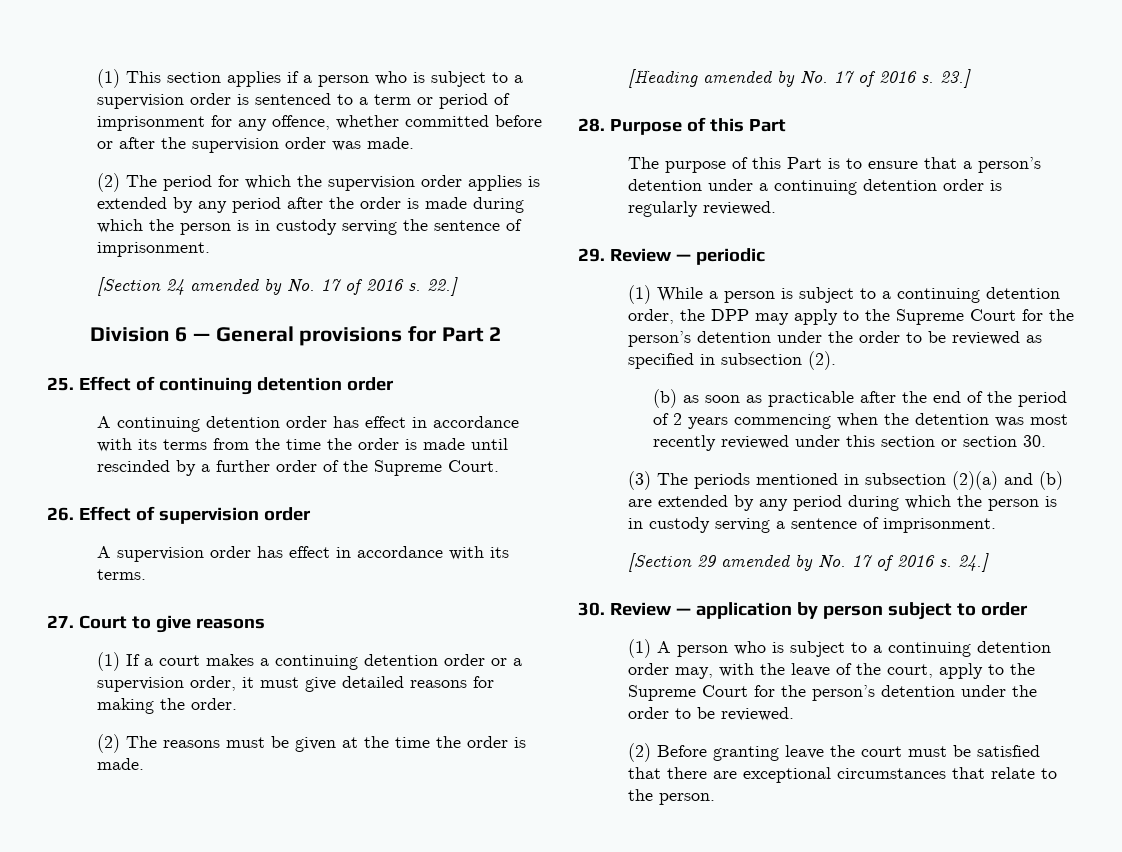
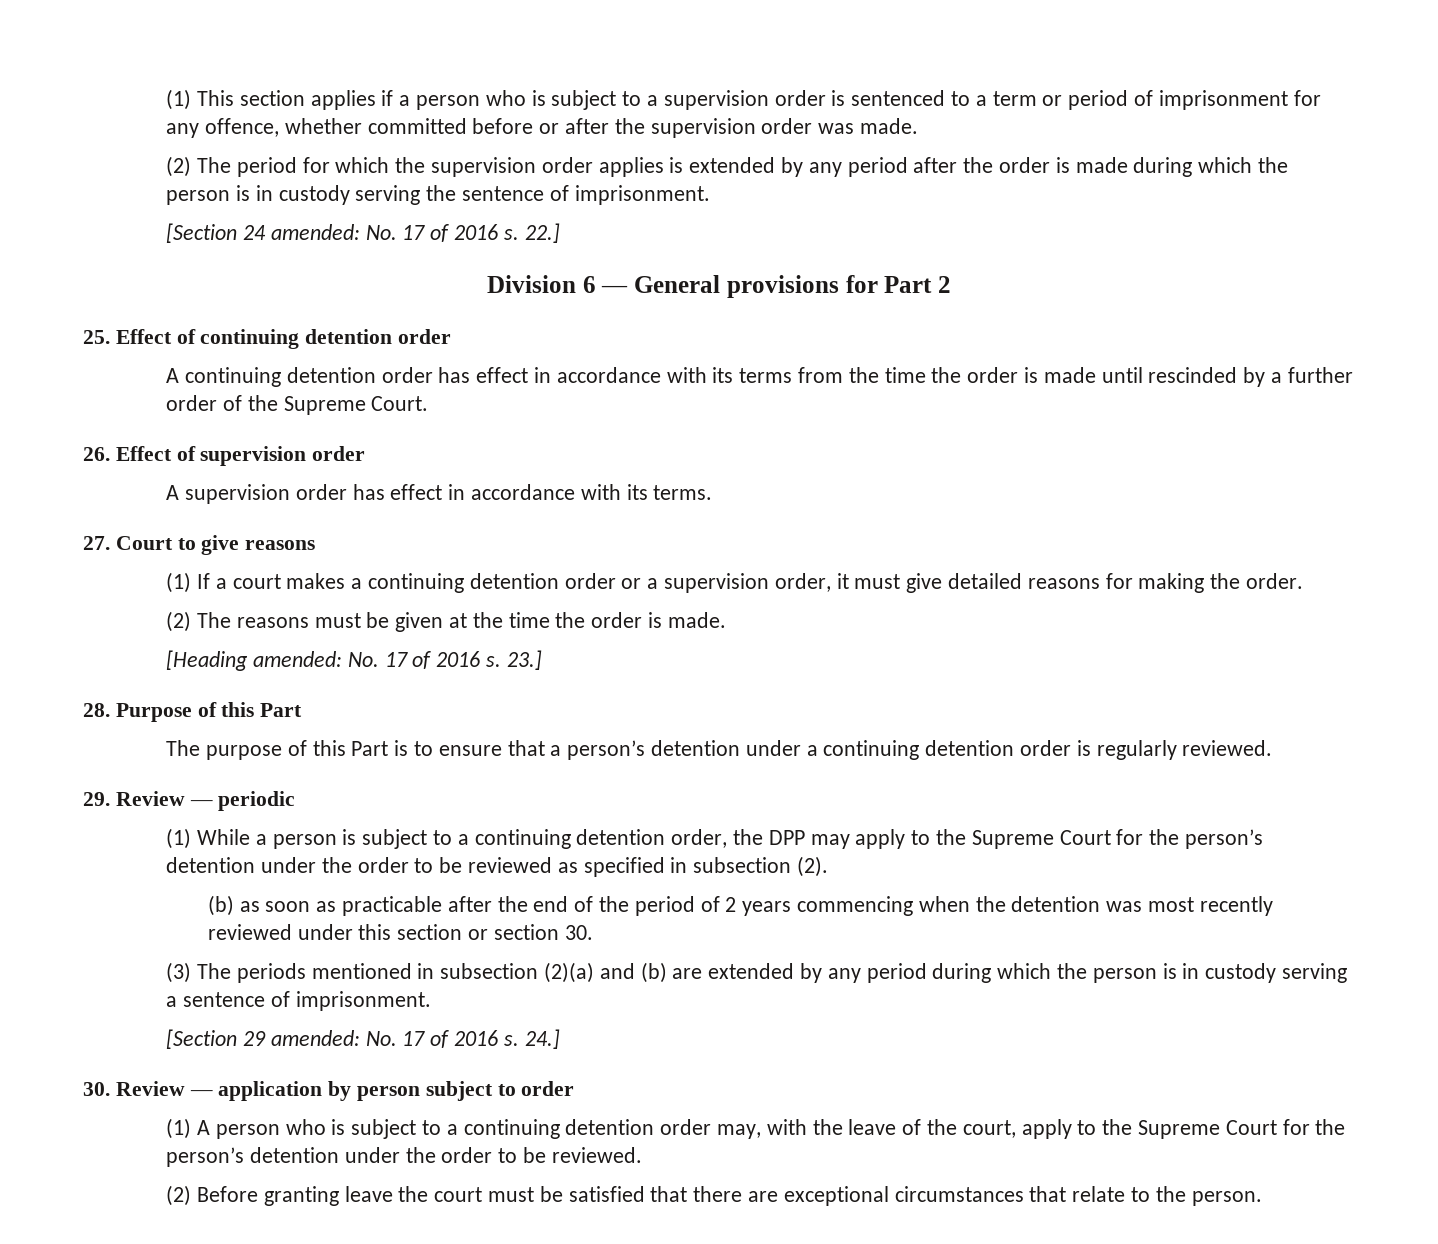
[190,278,283,295] amended by -> [270,224,360,240] amended:
[703,70,796,87] amended by -> [252,651,342,667] amended:
[721,554,814,571] amended by -> [270,1030,360,1046] amended:

